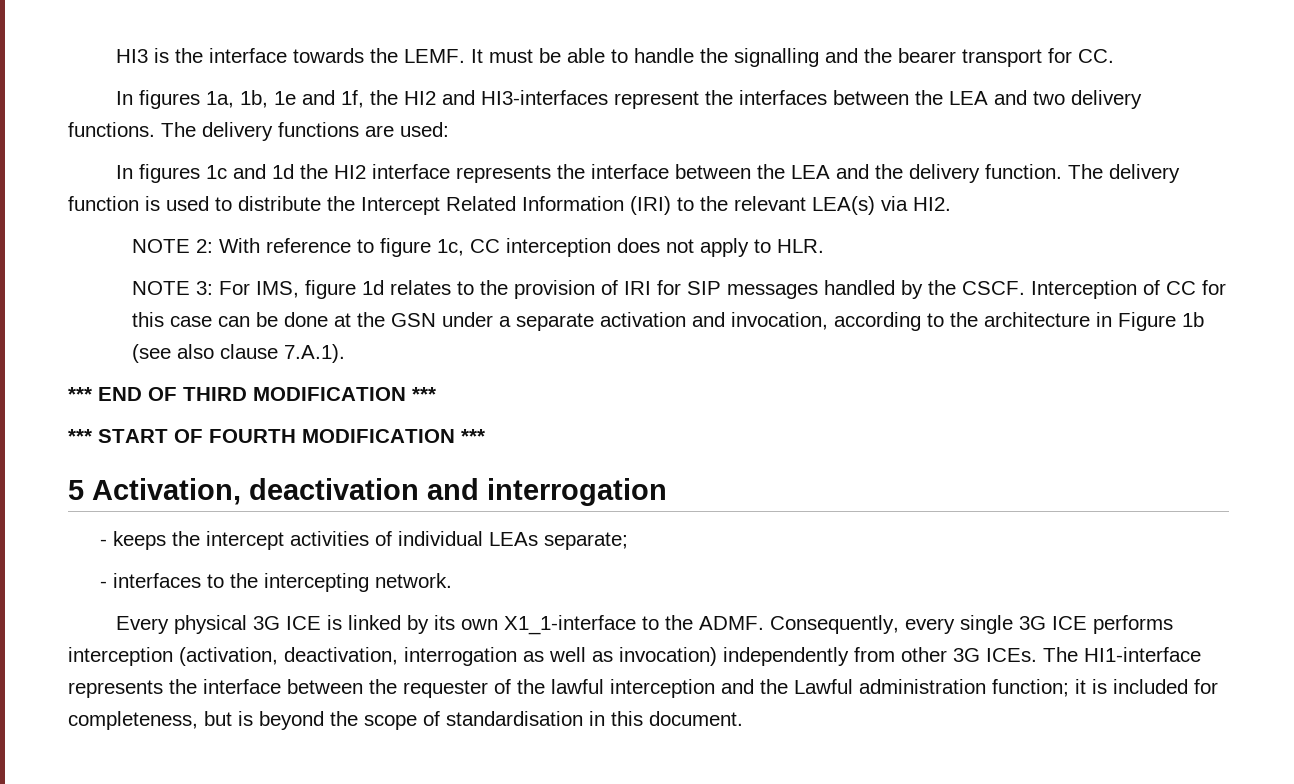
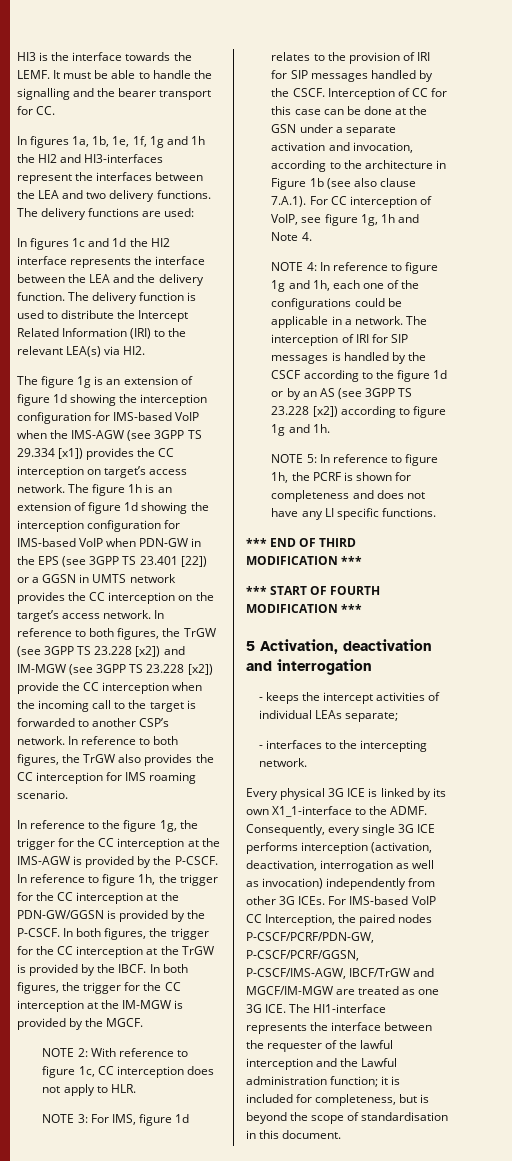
[273,90,364,108] 1e and 1f, -> [112,136,205,148] 1e, 1f, 1g and 1h
(951, 204) none -> [17,376,193,388] [17,394,208,406] [17,412,200,424] [17,430,202,441] [17,448,175,460] [17,466,188,478] [17,484,172,496] [17,502,209,514] [17,520,181,532] [17,538,202,547] [17,556,207,567] [17,574,176,583] [17,592,214,604] [17,610,165,622] [17,628,216,640] [17,646,185,657] [17,664,213,675] [17,682,203,694] [17,700,196,712] [17,718,170,727] [17,736,179,745] [17,754,214,766] [17,772,197,784] [17,790,68,799] [17,820,198,832] [17,838,220,850] [17,856,218,868] [17,874,218,886] [17,892,179,904] [17,910,206,922] [17,928,209,940] [17,946,214,958] [17,964,188,976] [17,982,181,994] [17,1000,184,1012] [17,1018,144,1030] // The figure 1g is an extension of figure 1d showing the interception configuration for IMS-based VoIP when the IMS-AGW (see 3GPP TS 29.334 [x1]) provides the CC interception on target’s access network. The figure 1h is an extension of figure 1d showing the interception configuration for IMS-based VoIP when PDN-GW in the EPS (see 3GPP TS 23.401 [22]) or a GGSN in UMTS network provides the CC interception on the target’s access network. In reference to both figures, the TrGW (see 3GPP TS 23.228 [x2]) and IM-MGW (see 3GPP TS 23.228 [x2]) provide the CC interception when the incoming call to the target is forwarded to another CSP’s network. In reference to both figures, the TrGW also provides the CC interception for IMS roaming scenario. // In reference to the figure 1g, the trigger for the CC interception at the IMS-AGW is provided by the P-CSCF. In reference to figure 1h, the trigger for the CC interception at the PDN-GW/GGSN is provided by the P-CSCF. In both figures, the trigger for the CC interception at the TrGW is provided by the IBCF. In both figures, the trigger for the CC interception at the IM-MGW is provided by the MGCF.
(345, 353) none -> [309,196,432,208] [271,214,419,226] [271,232,312,241] [271,262,438,274] [271,280,420,292] [271,298,402,310] [271,316,427,328] [271,334,408,346] [271,352,426,364] [271,370,447,382] [271,388,413,400] [271,406,446,418] [271,424,330,436] [271,454,438,466] [271,472,411,483] [271,490,425,502] [271,508,436,520] For CC interception of VoIP, see figure 1g, 1h and Note 4. // NOTE 4: In reference to figure 1g and 1h, each one of the configurations could be applicable in a network. The interception of IRI for SIP messages is handled by the CSCF according to the figure 1d or by an AS (see 3GPP TS 23.228 [x2]) according to figure 1g and 1h. // NOTE 5: In reference to figure 1h, the PCRF is shown for completeness and does not have any LI specific functions.
(1037, 655) none -> [328,896,436,905] [246,914,433,926] [246,932,374,943] [246,950,359,961] [246,968,435,979] [246,986,440,995] [246,1004,287,1013] For IMS-based VoIP CC Interception, the paired nodes P-CSCF/PCRF/PDN-GW, P-CSCF/PCRF/GGSN, P-CSCF/IMS-AGW, IBCF/TrGW and MGCF/IM-MGW are treated as one 3G ICE.

